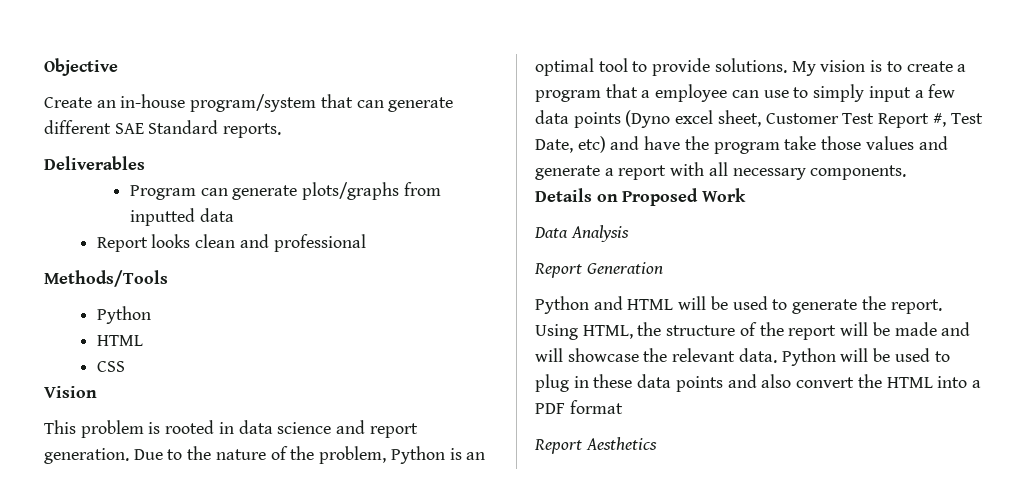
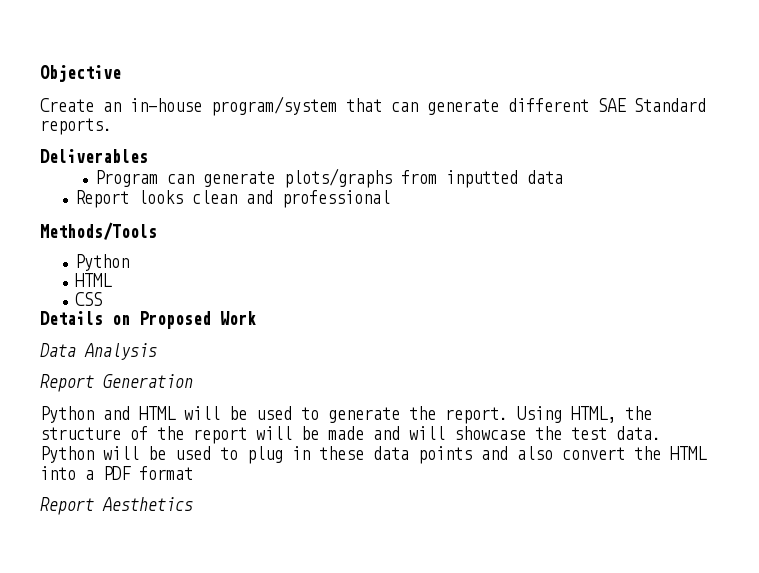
[44,386,97,398] [44,420,418,438] [44,446,486,464] [535,58,967,76] [535,84,956,102] [535,110,983,128] [535,136,948,154] [535,162,907,180] // Vision // This problem is rooted in data science and report generation. Due to the nature of the problem, Python is an optimal tool to provide solutions. My vision is to create a program that a employee can use to simply input a few data points (Dyno excel sheet, Customer Test Report #, Test Date, etc) and have the program take those values and generate a report with all necessary components. -> (103, 299) none
[672,348,736,362] relevant -> [571,427,607,440] test

